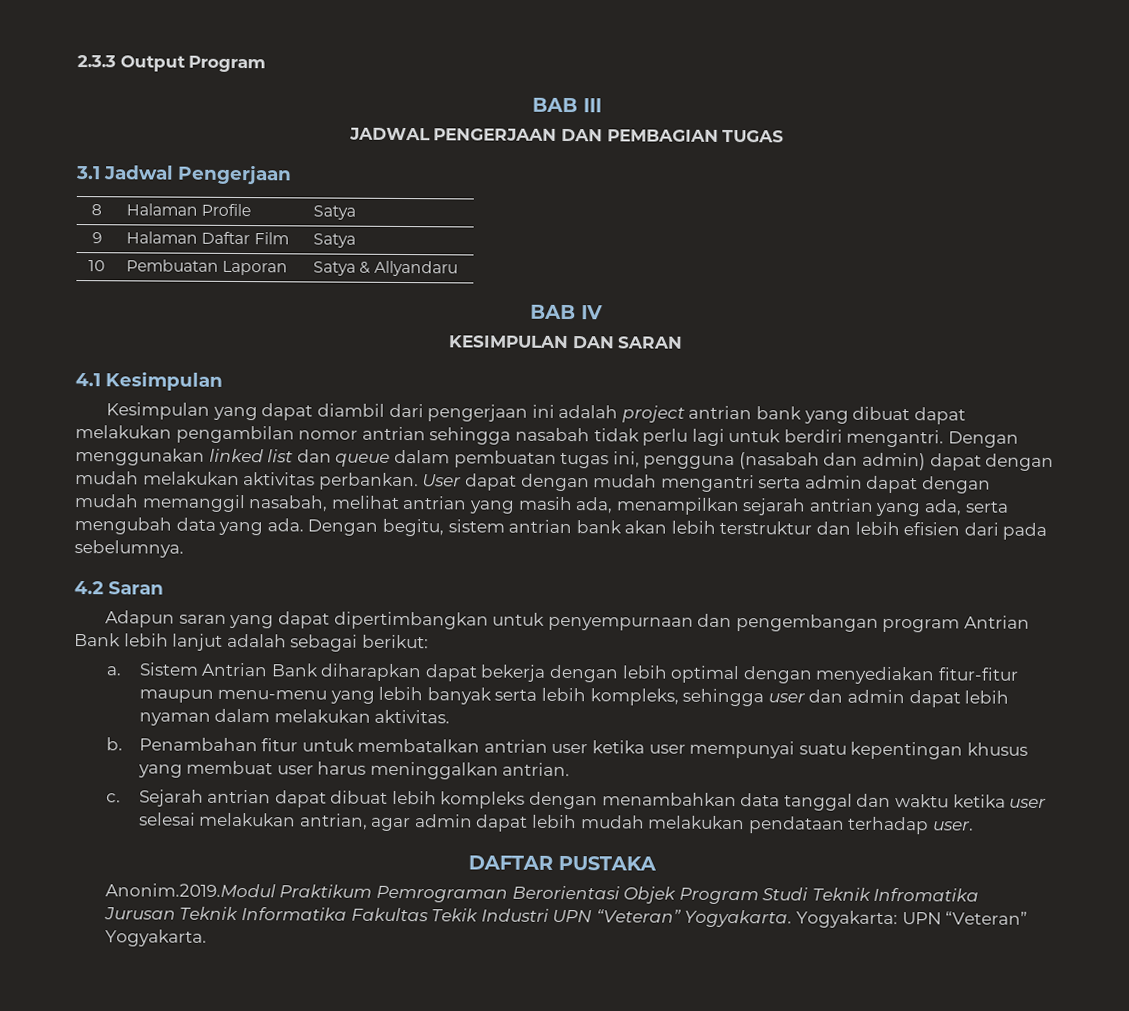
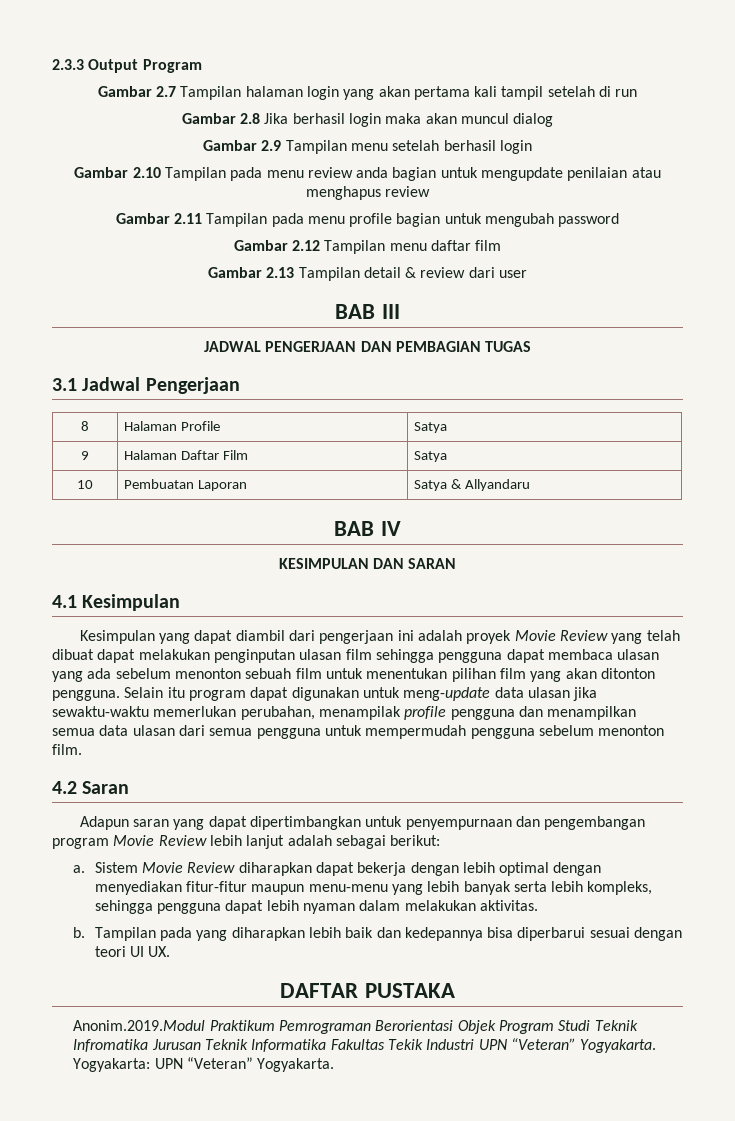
(267, 64) none -> [97,86,638,100] [181,113,554,127] [203,140,532,154] [74,167,661,181] [305,186,431,200] [115,213,620,227] [233,240,502,254] [207,267,528,281] // Gambar 2.7 Tampilan halaman login yang akan pertama kali tampil setelah di run // Gambar 2.8 Jika berhasil login maka akan muncul dialog // Gambar 2.9 Tampilan menu setelah berhasil login // Gambar 2.10 Tampilan pada menu review anda bagian untuk mengupdate penilaian atau menghapus review // Gambar 2.11 Tampilan pada menu profile bagian untuk mengubah password // Gambar 2.12 Tampilan menu daftar film // Gambar 2.13 Tampilan detail & review dari user
[621,405,966,425] [75,425,1020,448] [75,448,1055,471] [75,471,992,494] [74,494,1009,517] [74,517,1048,540] [74,540,184,558] project antrian bank yang dibuat dapat melakukan pengambilan nomor antrian sehingga nasabah tidak perlu lagi untuk berdiri mengantri. Dengan menggunakan linked list dan queue dalam pembuatan tugas ini, pengguna (nasabah dan admin) dapat dengan mudah melakukan aktivitas perbankan. User dapat dengan mudah mengantri serta admin dapat dengan mudah memanggil nasabah, melihat antrian yang masih ada, menampilkan sejarah antrian yang ada, serta mengubah data yang ada. Dengan begitu, sistem antrian bank akan lebih terstruktur dan lebih efisien dari pada sebelumnya. -> [466,630,680,644] [52,649,660,663] [52,668,655,682] [52,687,598,701] [52,706,637,720] [52,725,665,739] [52,744,82,755] proyek Movie Review yang telah dibuat dapat melakukan penginputan ulasan film sehingga pengguna dapat membaca ulasan yang ada sebelum menonton sebuah film untuk menentukan pilihan film yang akan ditonton pengguna. Selain itu program dapat digunakan untuk meng-update data ulasan jika sewaktu-waktu memerlukan perubahan, menampilak profile pengguna dan menampilkan semua data ulasan dari semua pengguna untuk mempermudah pengguna sebelum menonton film.
[964,615,1031,629] [74,633,121,647] Antrian Bank -> [113,835,207,846] Movie Review
[201,662,319,677] Antrian Bank -> [141,862,236,873] Movie Review
[767,689,906,704] user dan admin -> [156,903,221,914] pengguna
[138,737,1029,760] [137,760,571,780] [105,789,1048,811] [138,812,975,835] Penambahan fitur untuk membatalkan antrian user ketika user mempunyai suatu kepentingan khusus yang membuat user harus meninggalkan antrian. // c. Sejarah antrian dapat dibuat lebih kompleks dengan menambahkan data tanggal dan waktu ketika user selesai melakukan antrian, agar admin dapat lebih mudah melakukan pendataan terhadap user. -> [94,927,683,941] [94,946,171,957] Tampilan pada yang diharapkan lebih baik dan kedepannya bisa diperbarui sesuai dengan teori UI UX.

